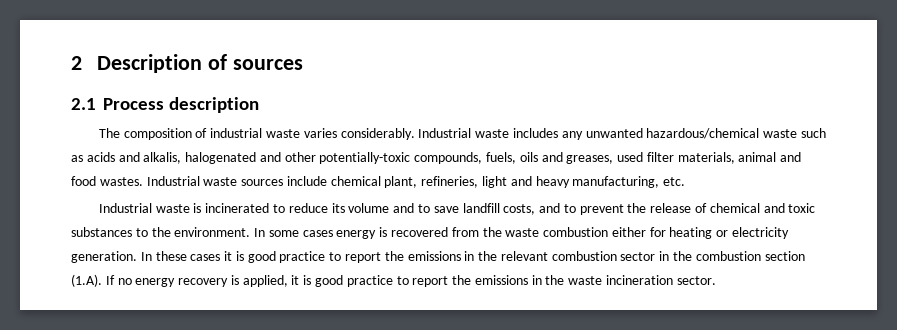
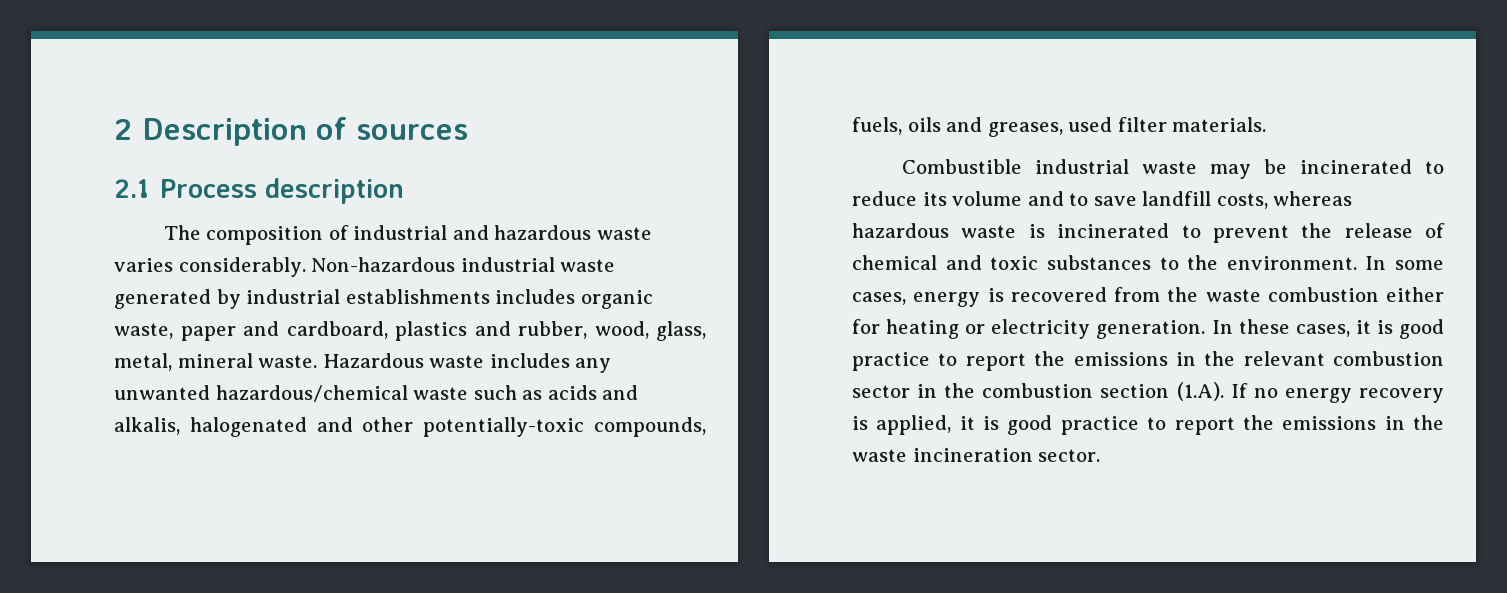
(263, 133) none -> [452,225,592,240] and hazardous
[418,128,472,138] Industrial -> [311,257,616,272] [114,289,653,309] [114,321,706,341] [114,353,424,371] Non-hazardous industrial waste generated by industrial establishments includes organic waste, paper and cardboard, plastics and rubber, wood, glass, metal, mineral waste. Hazardous
[677,152,802,164] [71,176,686,188] [98,203,202,213] materials, animal and food wastes. Industrial waste sources include chemical plant, refineries, light and heavy manufacturing, etc. // Industrial waste is -> [1172,117,1267,132] [901,159,1287,179] materials. // Combustible industrial waste may be
[539,203,561,213] and -> [1273,191,1353,206] [852,223,1170,238] whereas hazardous waste is incinerated
[302,230,333,237] cases -> [852,292,906,305] cases,
[190,254,221,261] cases -> [1295,324,1350,337] cases,

